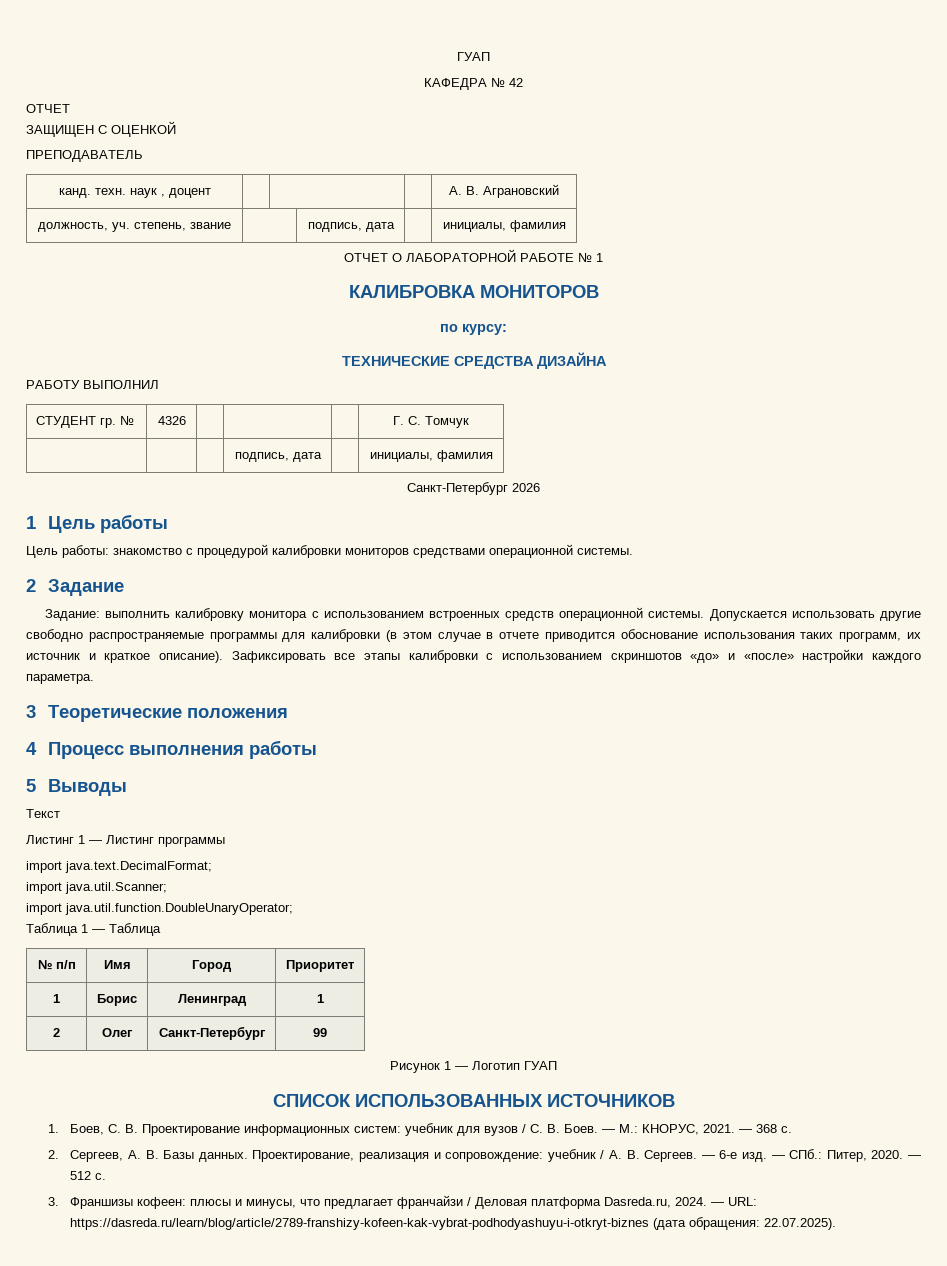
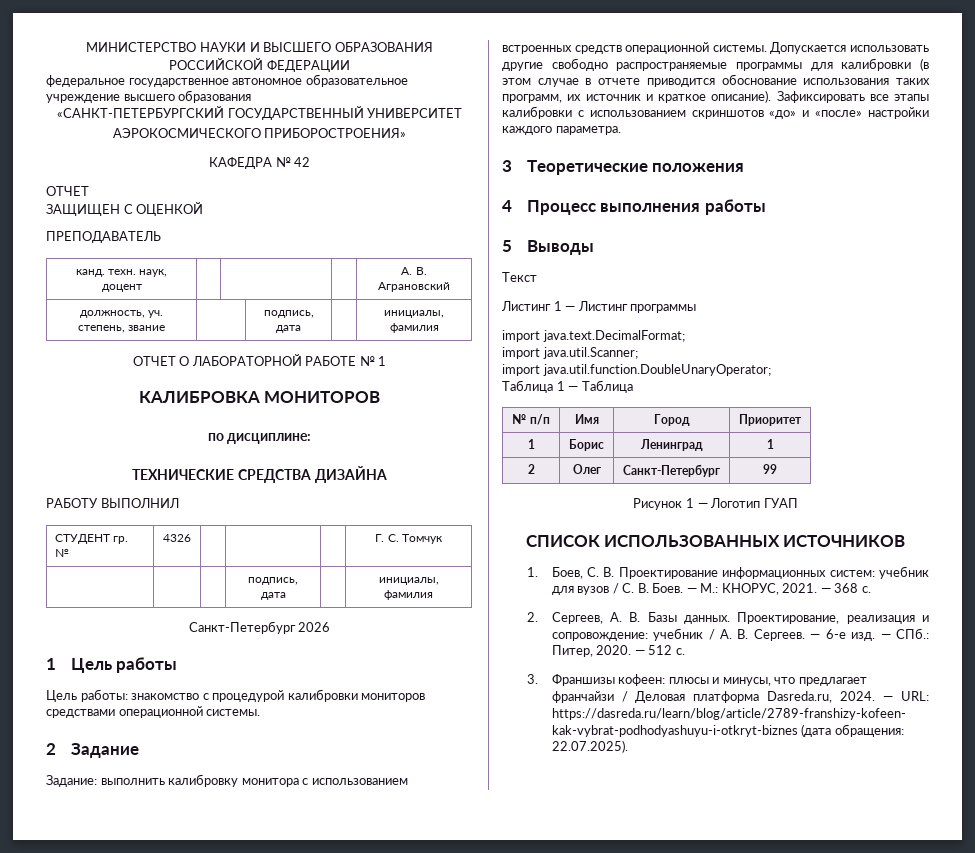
[457,52,490,61] ГУАП -> [86,42,433,52] [169,58,350,72] [46,74,408,87] [46,90,252,103] [56,106,463,120] [112,128,407,138] МИНИСТЕРСТВО НАУКИ И ВЫСШЕГО ОБРАЗОВАНИЯ РОССИЙСКОЙ ФЕДЕРАЦИИ // федеральное государственное автономное образовательное учреждение высшего образования // «САНКТ-ПЕТЕРБУРГСКИЙ ГОСУДАРСТВЕННЫЙ УНИВЕРСИТЕТ // АЭРОКОСМИЧЕСКОГО ПРИБОРОСТРОЕНИЯ»
[129,188,165,198] наук , -> [139,269,168,277] наук,
[462,324,507,335] курсу: -> [227,433,312,444] дисциплине:

